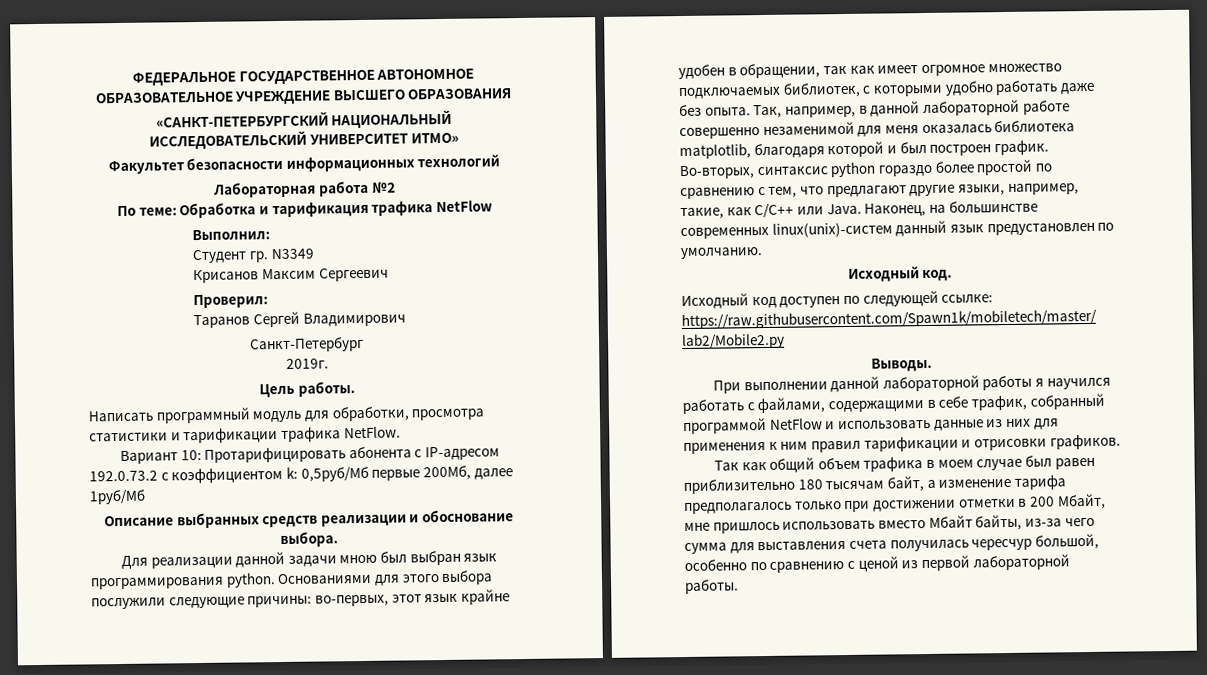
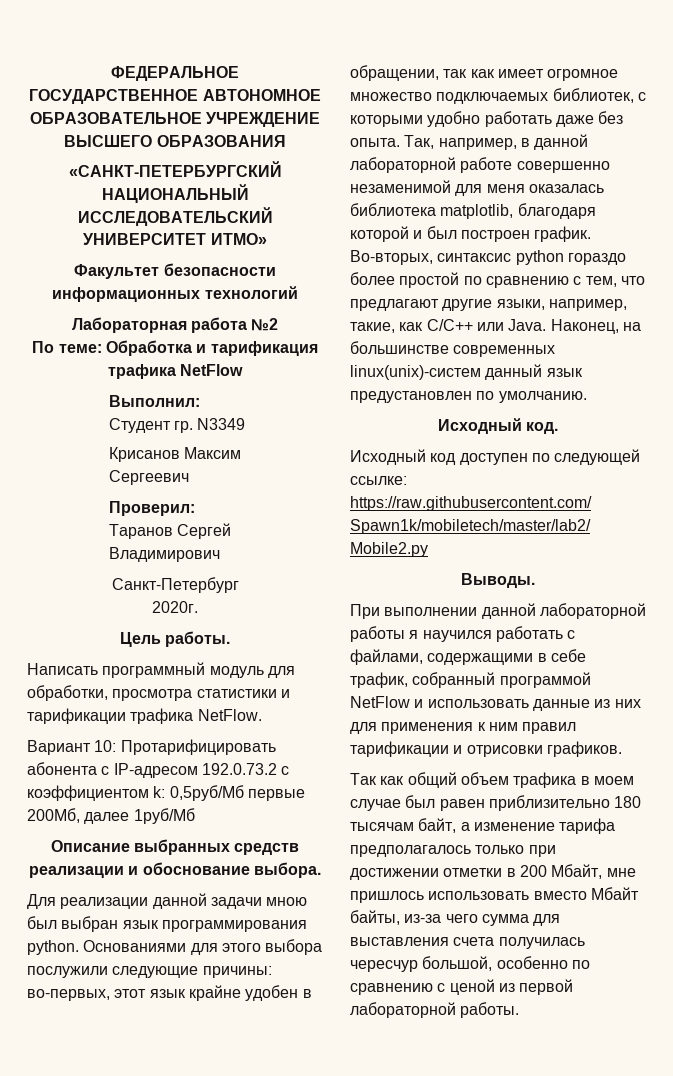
[285,358,329,369] 2019г. -> [152,601,198,613] 2020г.

